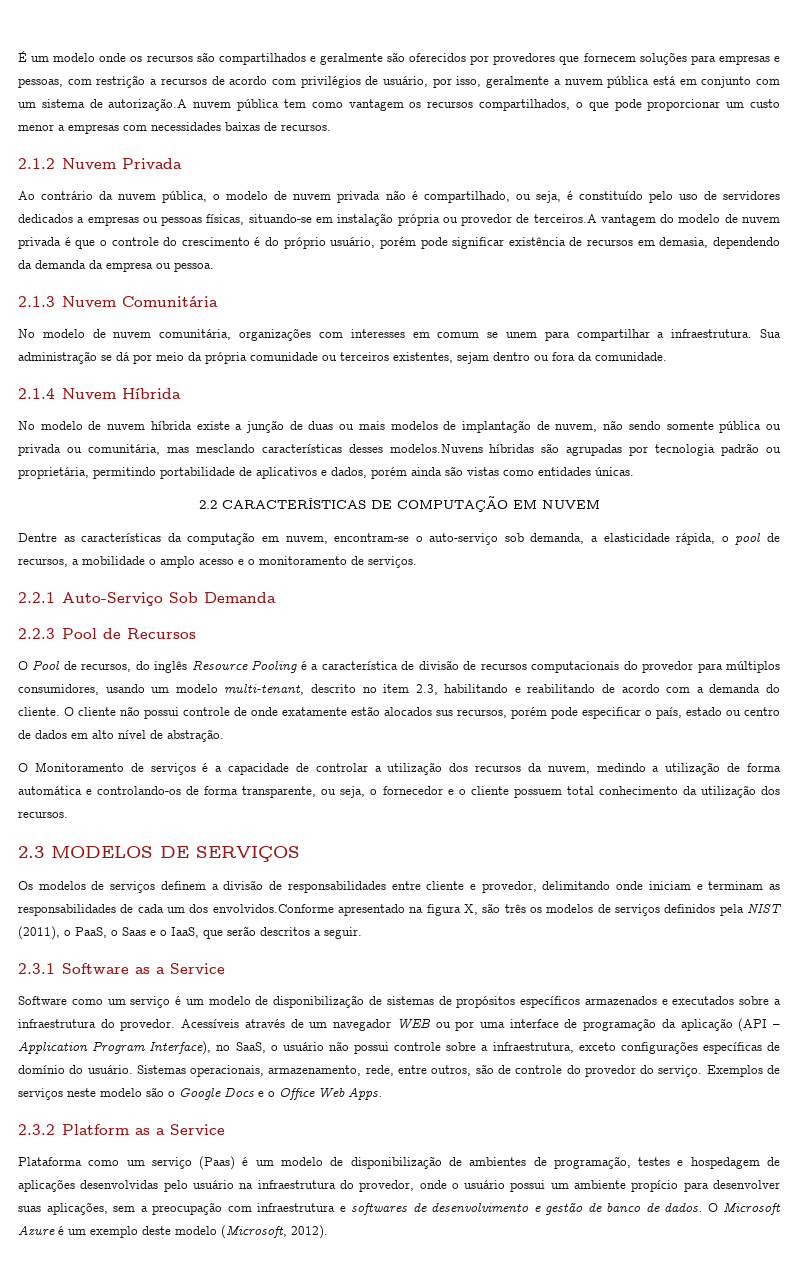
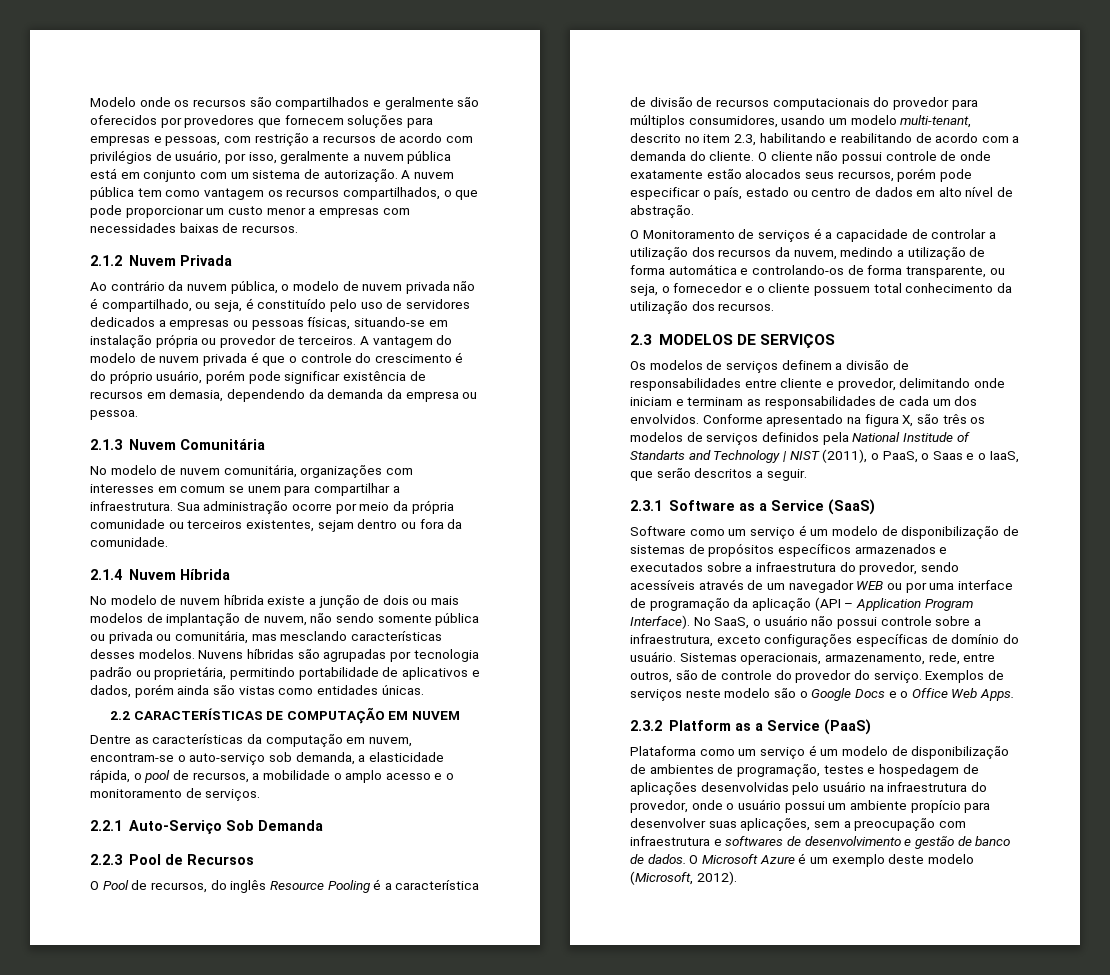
[18,51,96,62] É um modelo -> [90,97,136,107] Modelo
[108,98,188,111] autorização.A -> [323,169,411,182] autorização. A
[533,214,597,223] terceiros.A -> [298,336,369,345] terceiros. A
[101,352,130,361] se dá -> [291,503,332,511] ocorre
[308,421,334,430] duas -> [382,595,409,605] dois
[389,444,483,453] modelos.Nuvens -> [138,649,244,659] modelos. Nuvens
[436,710,453,716] sus -> [804,172,834,179] seus
[212,904,334,913] envolvidos.Conforme -> [630,414,763,424] envolvidos. Conforme
(744, 910) none -> [852,432,970,442] [630,450,786,463] National Institude of Standarts and Technology |
(225, 968) none -> [827,499,875,515] (SaaS)
[120,1019,240,1031] provedor. Acessíveis -> [859,562,959,575] [630,580,695,590] provedor, sendo acessíveis
[149,1041,231,1055] Interface), no -> [630,615,711,629] Interface). No
(225, 1129) none -> [823,719,871,735] (PaaS)
[199,1156,236,1170] (Paas) -> (805, 753) none

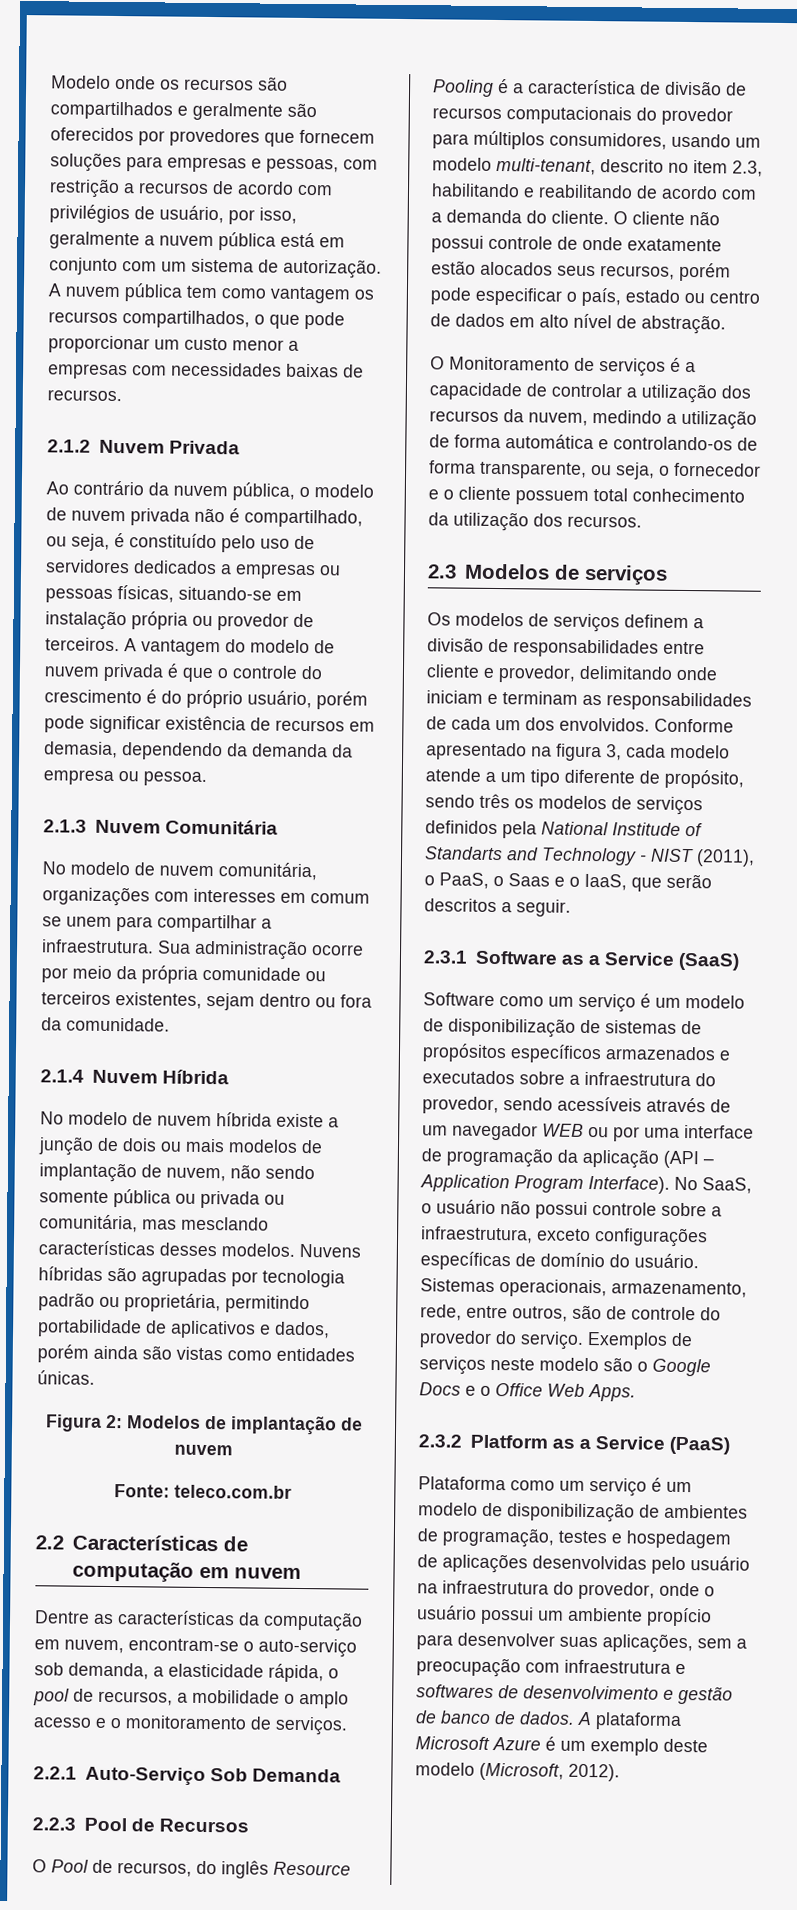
[109,707,461,724] 2.2 CARACTERÍSTICAS DE COMPUTAÇÃO EM NUVEM -> [44,1414,363,1436] [173,1444,233,1456] [114,1484,292,1499] [35,1534,248,1552] [71,1561,301,1583] Figura 2: Modelos de implantação de nuvem // Fonte: teleco.com.br // 2.2 Características de computação em nuvem
[658,334,836,348] MODELOS DE SERVIÇOS -> [463,563,668,586] Modelos de serviços
[902,414,939,427] X, são -> [606,744,730,761] [425,768,744,789] [425,794,475,808] 3, cada modelo atende a um tipo diferente de propósito, sendo
[782,451,786,462] | -> [639,855,647,862] -
[689,855,699,864] O -> [577,1711,682,1730] A plataforma

